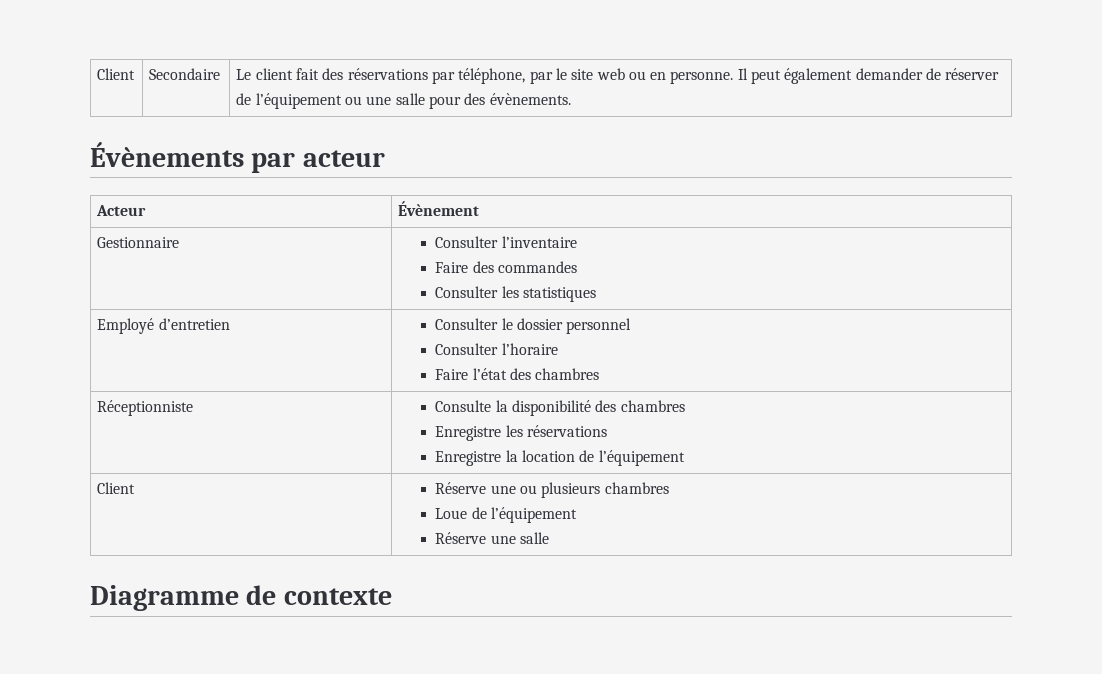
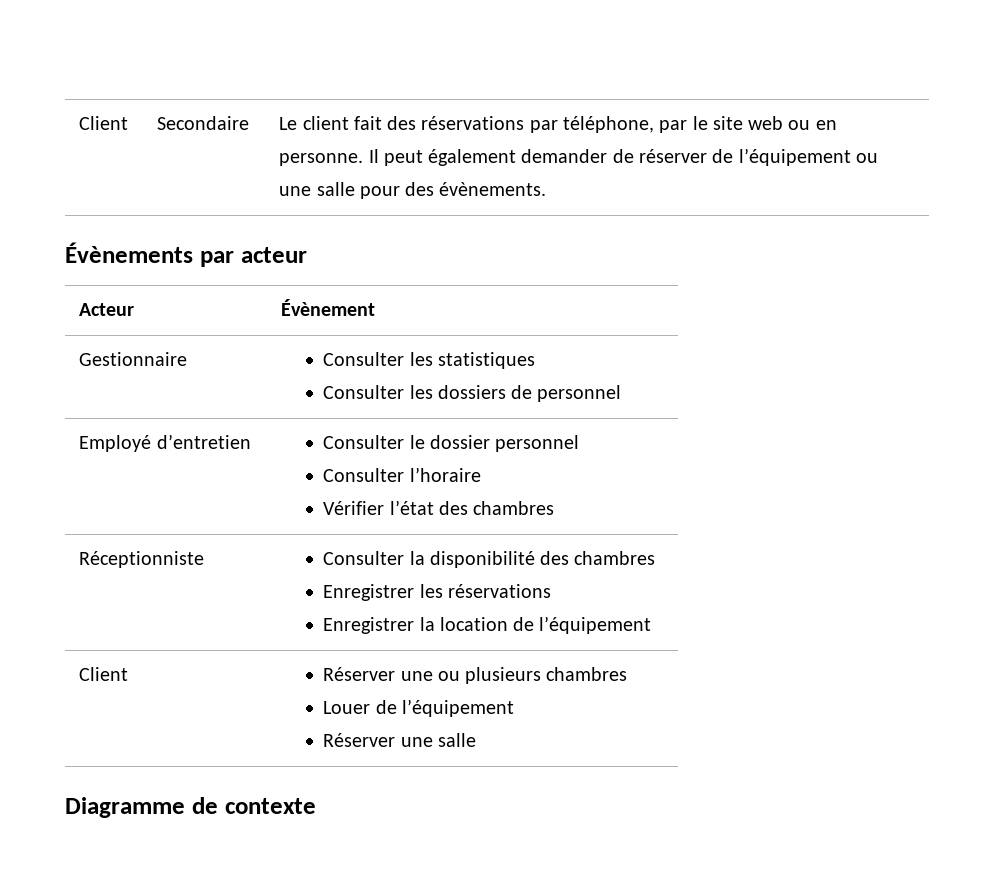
[501,236,577,248] [435,261,578,273] [435,286,597,302] l’inventaire // Faire des commandes // Consulter les statistiques -> [409,352,535,369] [323,385,622,402] les statistiques // Consulter les dossiers de personnel
[435,369,469,380] Faire -> [323,501,385,515] Vérifier
[435,400,492,412] Consulte -> [323,551,405,565] Consulter
[435,426,502,441] Enregistre -> [323,584,415,601] Enregistrer
[435,451,502,466] Enregistre -> [323,617,415,634] Enregistrer
[435,482,487,494] Réserve -> [323,667,396,681] Réserver
[435,507,578,523] [435,532,487,544] Loue de l’équipement // Réserve -> [323,699,514,717] [323,733,396,747] Louer de l’équipement // Réserver

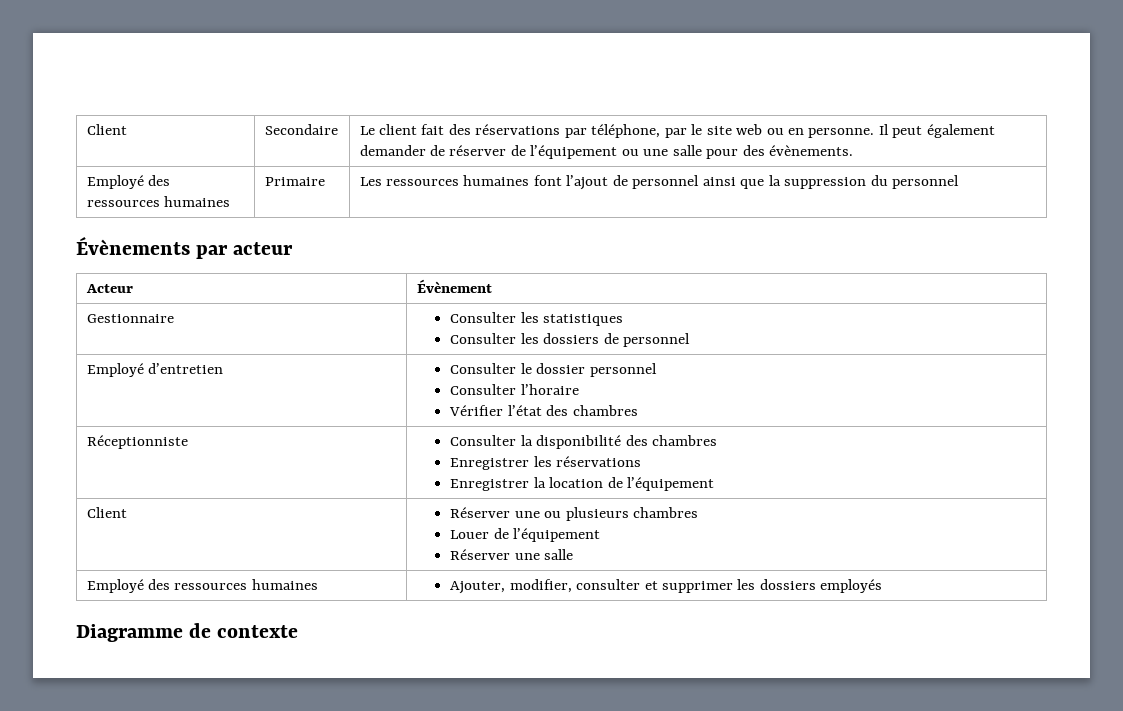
(547, 189) none -> [86,175,171,189] [86,196,231,207] [264,177,325,186] [359,175,960,190] // Employé des ressources humaines | Primaire | Les ressources humaines font l’ajout de personnel ainsi que la suppression du personnel
(476, 740) none -> [86,579,318,593] [450,579,883,594] // Employé des ressources humaines | Ajouter, modifier, consulter et supprimer les dossiers employés

